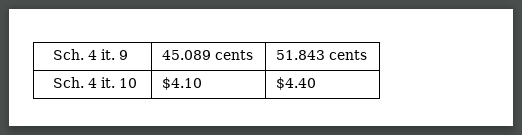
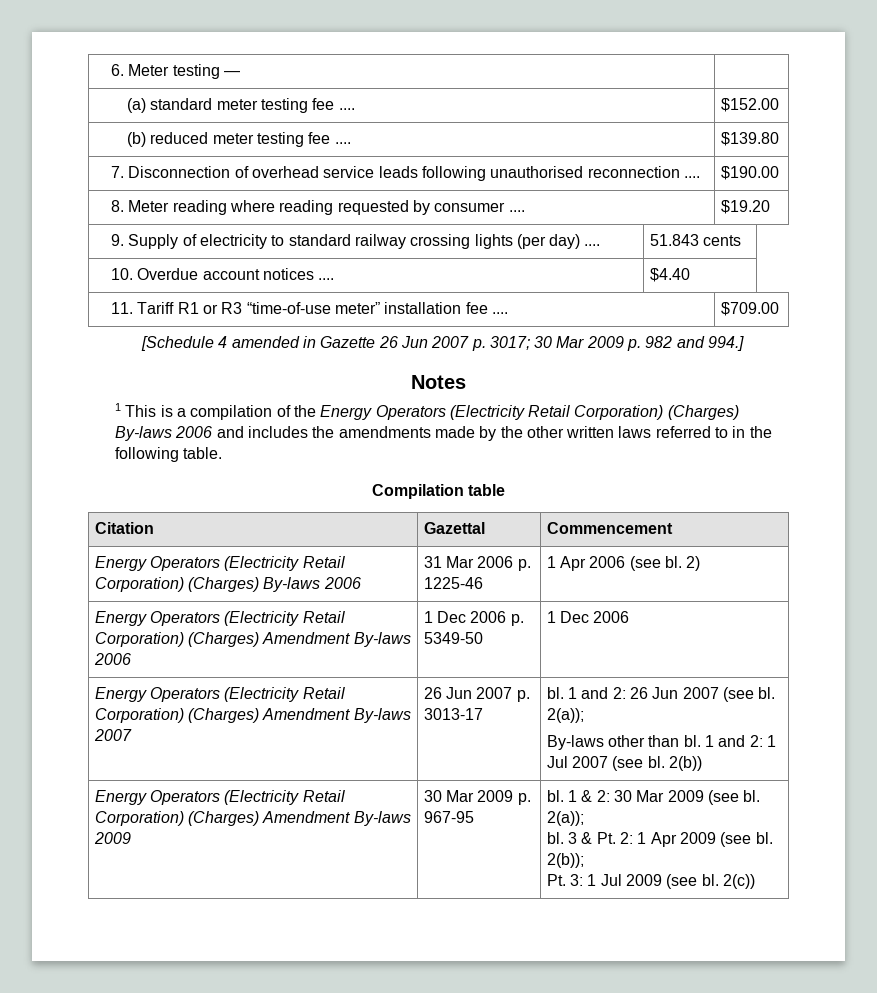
[53,49,129,60] [161,50,253,60] [275,50,367,60] [53,77,138,88] [161,77,202,90] [275,77,316,90] Sch. 4 it. 9 | 45.089 cents | 51.843 cents // Sch. 4 it. 10 | $4.10 | $4.40 -> [110,64,240,79] [127,98,355,113] [720,98,779,112] [127,132,351,147] [720,132,779,146] [110,166,700,181] [720,166,779,180] [110,200,525,215] [720,200,770,214] [110,234,601,249] [649,234,742,246] [110,268,335,280] [649,268,690,282] [110,302,508,314] [720,302,779,316] [140,336,745,351] [411,375,466,389] [114,403,739,420] [114,426,772,441] [114,447,223,462] [371,484,506,499] [94,522,154,534] [423,522,485,534] [546,522,673,534] [94,556,345,571] [94,577,361,592] [423,556,531,571] [423,577,483,589] [546,556,701,571] [94,611,345,626] [94,632,411,647] [93,653,131,665] [423,611,524,626] [423,632,483,644] [546,611,630,623] [94,687,345,702] [94,708,411,723] [93,729,132,741] [423,687,530,702] [423,708,483,720] [546,687,776,702] [546,708,584,723] [546,735,776,750] [546,756,703,771] [94,790,345,805] [94,811,411,826] [93,832,131,844] [423,790,531,805] [423,811,474,823] [546,790,761,805] [546,811,584,826] [546,832,773,847] [546,853,584,868] [546,874,755,889] 6. Meter testing — | // (a) standard meter testing fee .... | $152.00 // (b) reduced meter testing fee .... | $139.80 // 7. Disconnection of overhead service leads following unauthorised reconnection .... | $190.00 // 8. Meter reading where reading requested by consumer .... | $19.20 // 9. Supply of electricity to standard railway crossing lights (per day) .... | 51.843 cents // 10. Overdue account notices .... | $4.40 // 11. Tariff R1 or R3 “time-of-use meter” installation fee .... | $709.00 // [Schedule 4 amended in Gazette 26 Jun 2007 p. 3017; 30 Mar 2009 p. 982 and 994.] // Notes // 1 This is a compilation of the Energy Operators (Electricity Retail Corporation) (Charges) By-laws 2006 and includes the amendments made by the other written laws referred to in the following table. // Compilation table // Citation | Gazettal | Commencement // Energy Operators (Electricity Retail Corporation) (Charges) By-laws 2006 | 31 Mar 2006 p. 1225-46 | 1 Apr 2006 (see bl. 2) // Energy Operators (Electricity Retail Corporation) (Charges) Amendment By-laws 2006 | 1 Dec 2006 p. 5349-50 | 1 Dec 2006 // Energy Operators (Electricity Retail Corporation) (Charges) Amendment By-laws 2007 | 26 Jun 2007 p. 3013-17 | bl. 1 and 2: 26 Jun 2007 (see bl. 2(a)); // By-laws other than bl. 1 and 2: 1 Jul 2007 (see bl. 2(b)) // Energy Operators (Electricity Retail Corporation) (Charges) Amendment By-laws 2009 | 30 Mar 2009 p. 967-95 | bl. 1 & 2: 30 Mar 2009 (see bl. 2(a)); // bl. 3 & Pt. 2: 1 Apr 2009 (see bl. 2(b)); // Pt. 3: 1 Jul 2009 (see bl. 2(c))

